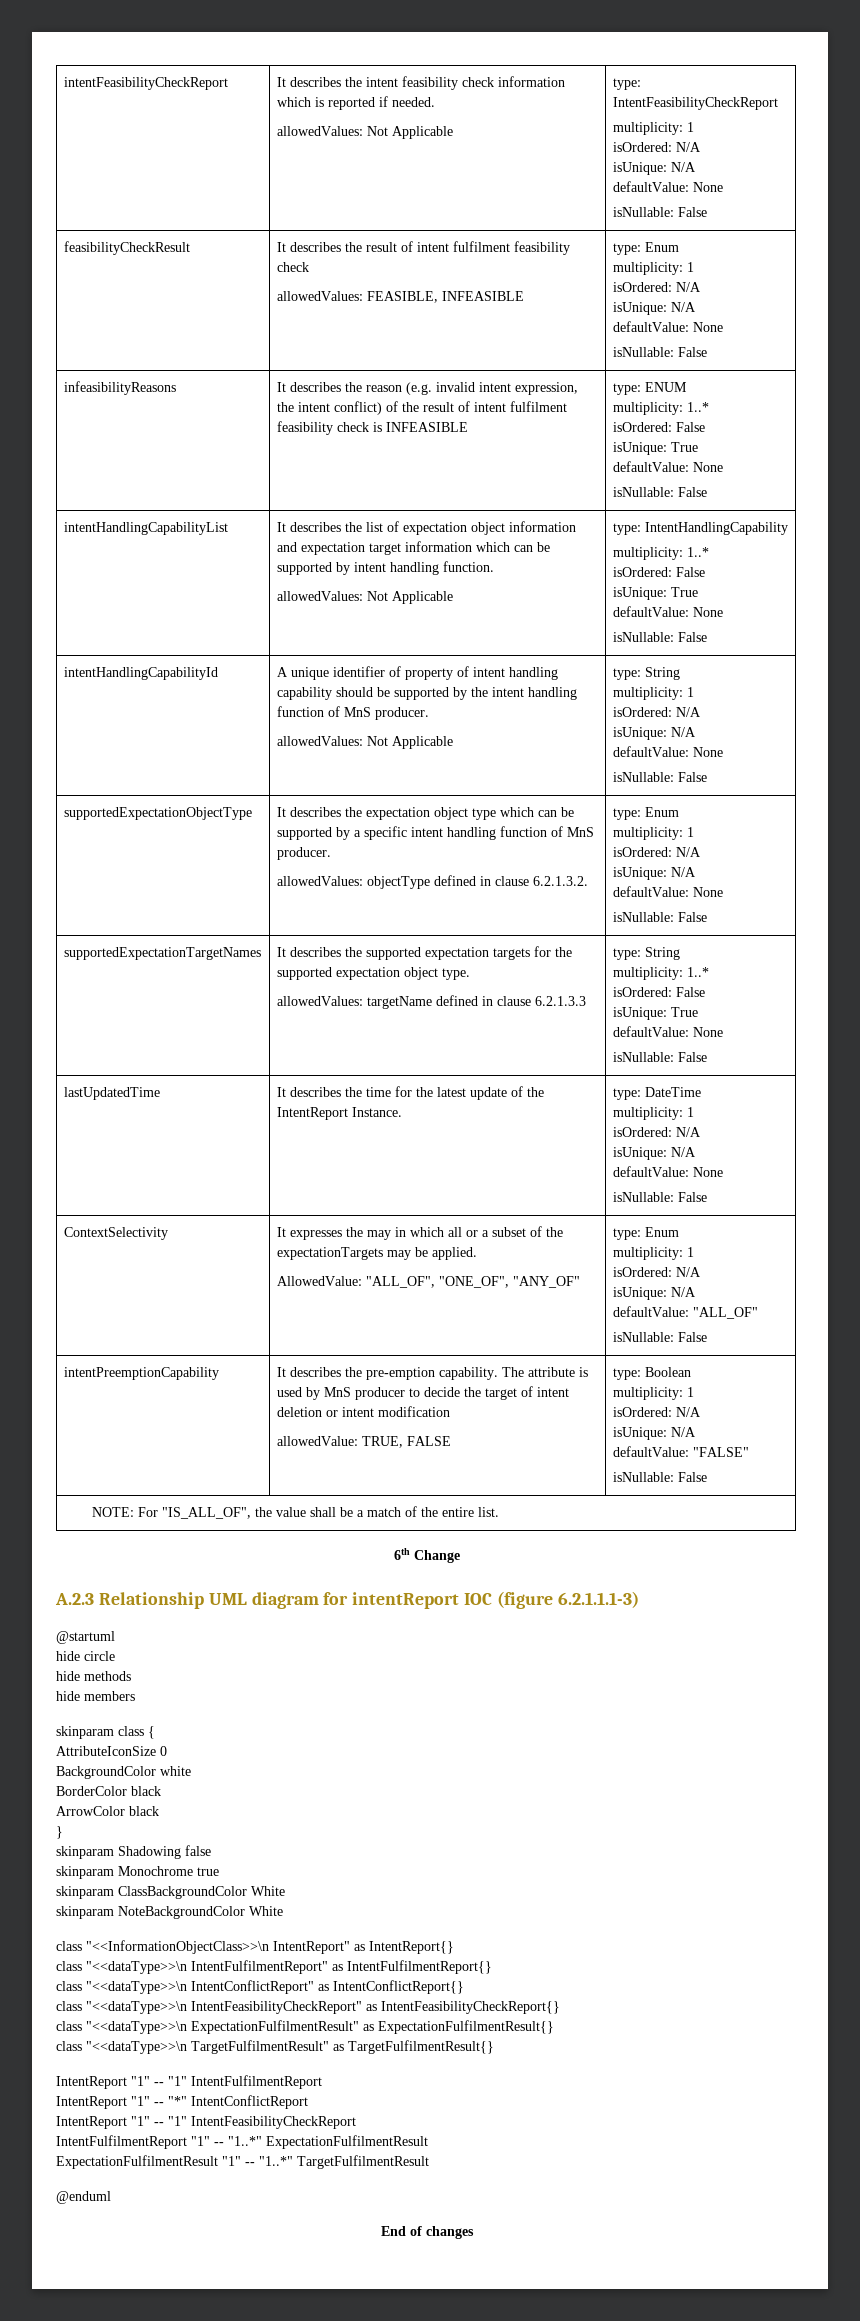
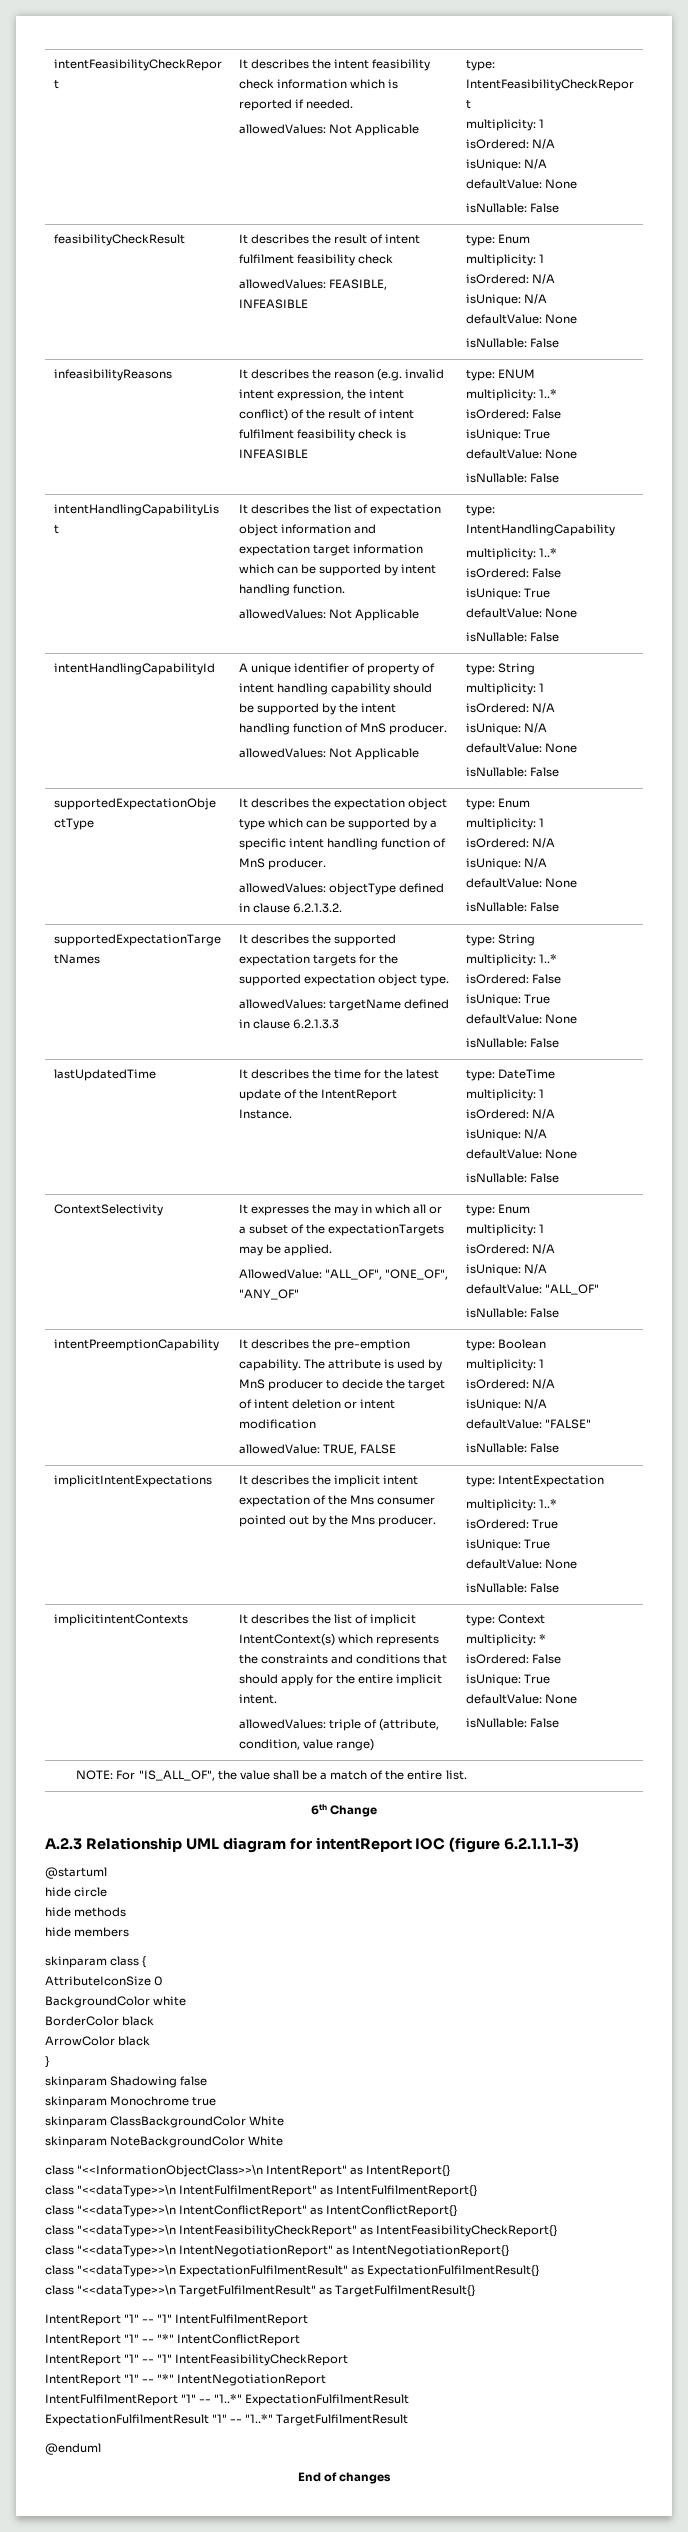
(707, 1477) none -> [53,1475,212,1487] [238,1475,419,1487] [238,1495,436,1507] [238,1515,437,1527] [465,1475,604,1487] [465,1499,557,1511] [465,1519,558,1529] [465,1539,550,1551] [465,1559,577,1569] [465,1583,559,1593] [53,1614,188,1626] [238,1614,417,1626] [238,1634,439,1646] [238,1654,448,1664] [238,1674,443,1686] [238,1694,277,1704] [238,1719,439,1731] [238,1739,374,1751] [465,1614,545,1626] [465,1634,546,1646] [465,1654,561,1664] [465,1674,550,1686] [465,1694,577,1704] [465,1718,559,1728] // implicitIntentExpectations | It describes the implicit intent expectation of the Mns consumer pointed out by the Mns producer. | type: IntentExpectation // multiplicity: 1..* // isOrdered: True // isUnique: True // defaultValue: None // isNullable: False // implicitintentContexts | It describes the list of implicit IntentContext(s) which represents the constraints and conditions that should apply for the entire implicit intent. // allowedValues: triple of (attribute, condition, value range) | type: Context // multiplicity: * // isOrdered: False // isUnique: True // defaultValue: None // isNullable: False
(560, 2007) none -> [45,2245,510,2257] // class "<<dataType>>\n IntentNegotiationReport" as IntentNegotiationReport{}
(356, 2122) none -> [45,2374,327,2386] // IntentReport "1" -- "*" IntentNegotiationReport

